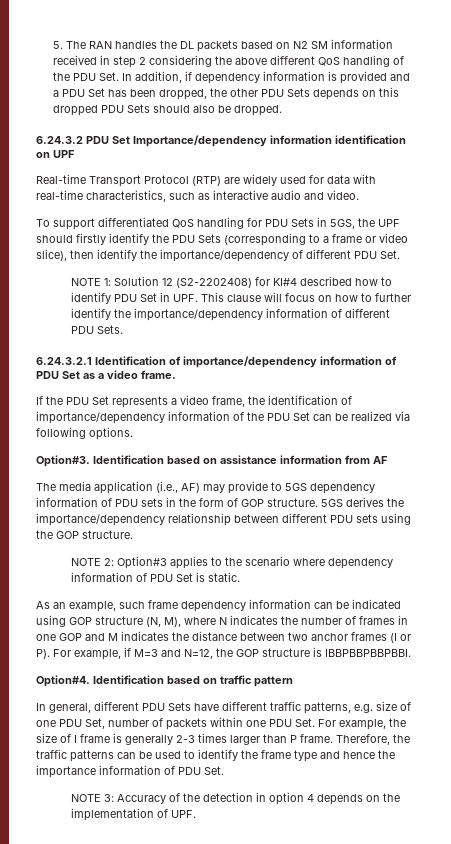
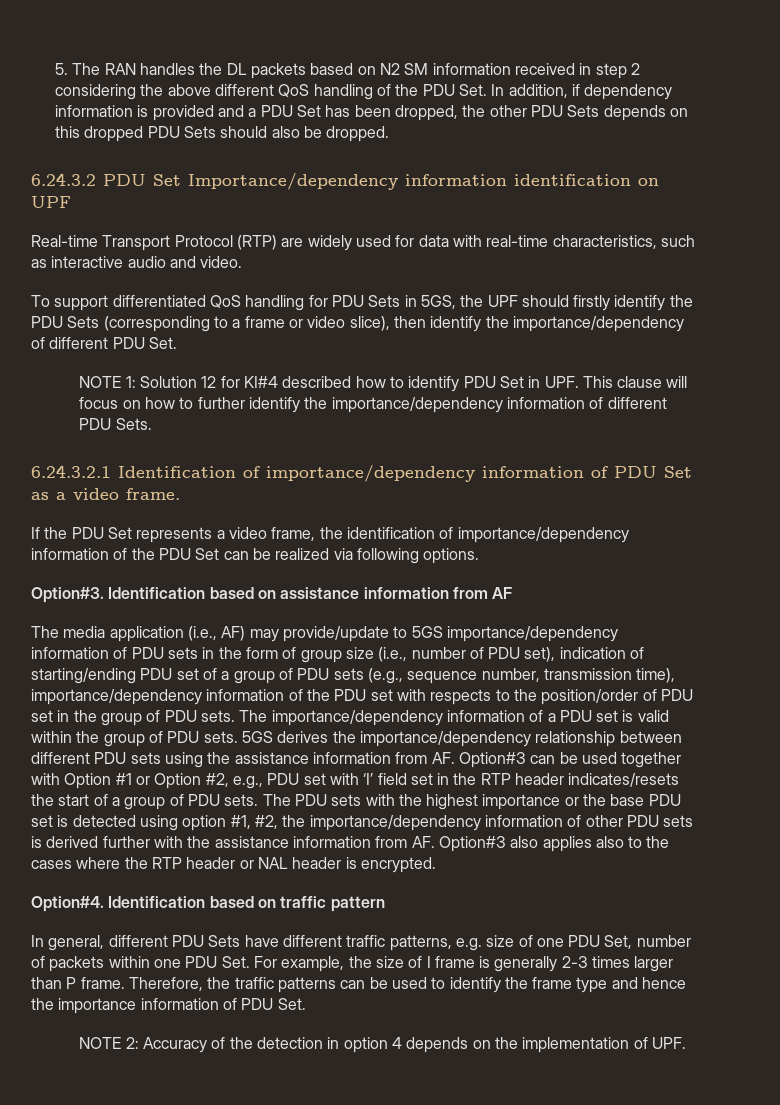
[175,278,252,288] (S2-2202408) -> (217, 382) none
[228,481,268,494] provide -> [282,626,389,642] provide/update
[310,483,375,494] dependency -> [446,626,618,642] importance/dependency
[241,498,318,507] GOP structure. -> [300,647,645,663] [31,668,676,684] [31,689,693,705] [31,710,669,726] [31,731,238,747] group size (i.e., number of PDU set), indication of starting/ending PDU set of a group of PDU sets (e.g., sequence number, transmission time), importance/dependency information of the PDU set with respects to the position/order of PDU set in the group of PDU sets. The importance/dependency information of a PDU set is valid within the group of PDU sets.
[56,530,133,539] [70,556,393,569] [70,572,240,582] [36,599,401,612] [36,615,408,627] [36,631,411,643] [36,647,411,660] GOP structure. // NOTE 2: Option#3 applies to the scenario where dependency information of PDU Set is static. // As an example, such frame dependency information can be indicated using GOP structure (N, M), where N indicates the number of frames in one GOP and M indicates the distance between two anchor frames (I or P). For example, if M=3 and N=12, the GOP structure is IBBPBBPBBPBBI. -> [234,752,682,768] [31,773,680,789] [31,794,681,810] [31,815,694,831] [31,836,670,852] [31,857,436,873] assistance information from AF. Option#3 can be used together with Option #1 or Option #2, e.g., PDU set with ‘I’ field set in the RTP header indicates/resets the start of a group of PDU sets. The PDU sets with the highest importance or the base PDU set is detected using option #1, #2, the importance/dependency information of other PDU sets is derived further with the assistance information from AF. Option#3 also applies also to the cases where the RTP header or NAL header is encrypted.
[103,794,114,802] 3: -> [125,1037,139,1049] 2:

